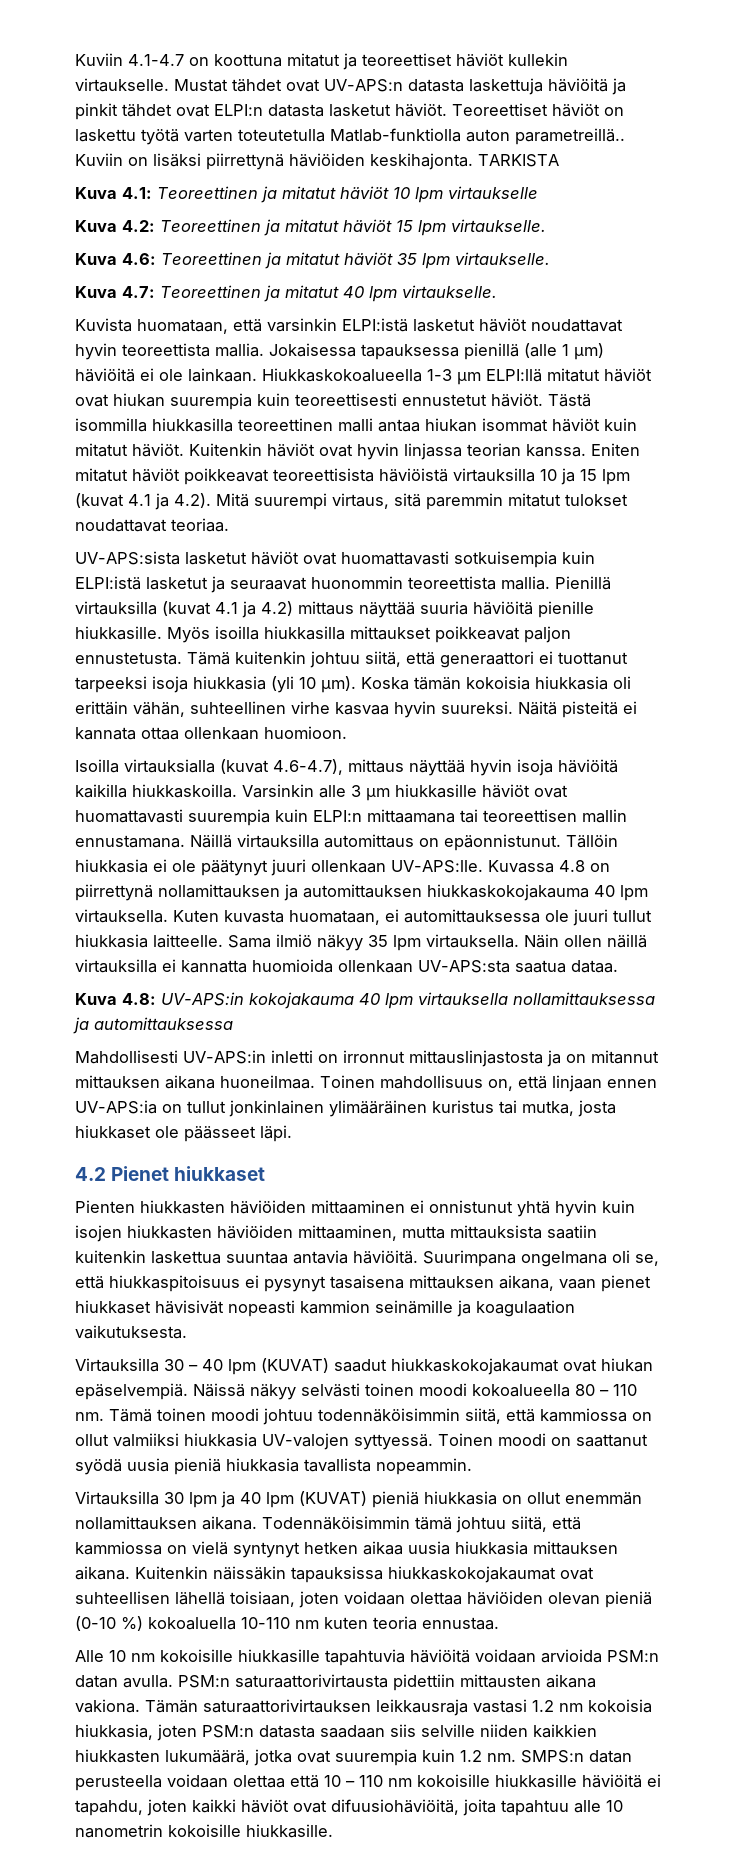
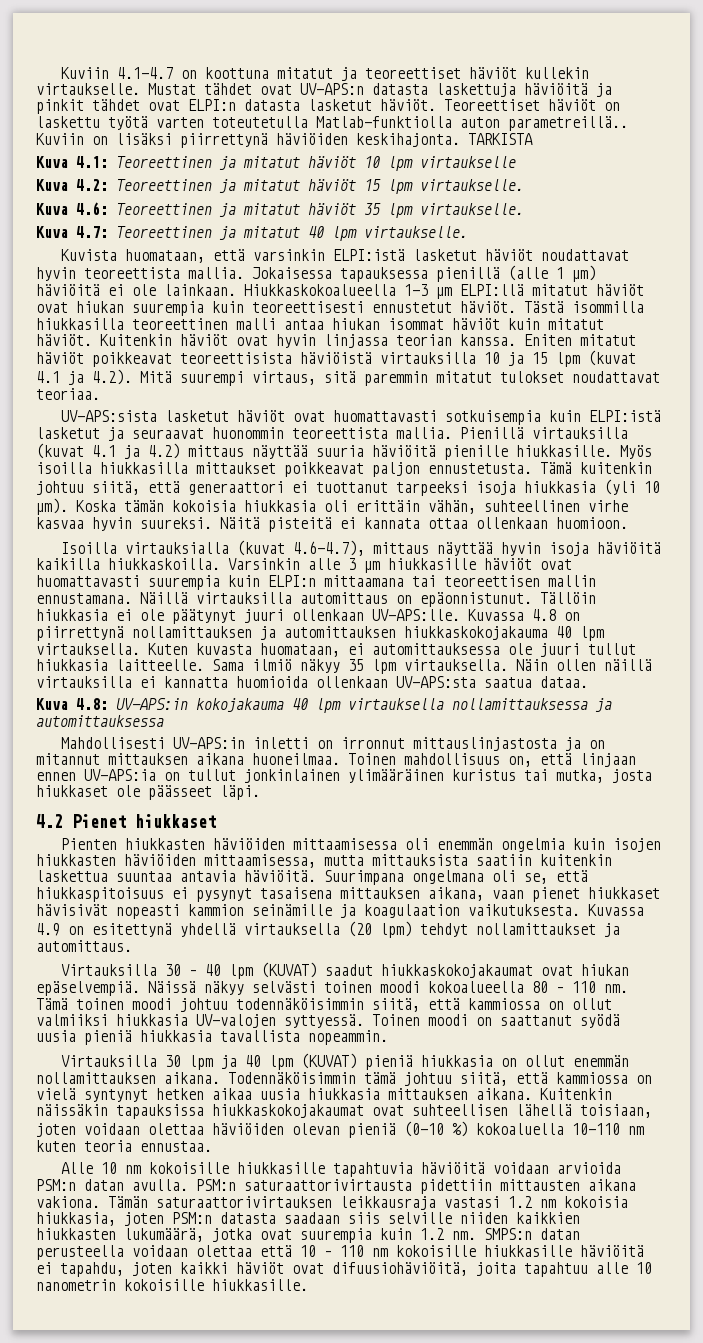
[311,1200,597,1217] mittaaminen ei onnistunut yhtä hyvin -> [292,838,565,852] mittaamisessa oli enemmän ongelmia
[298,1225,397,1241] mittaaminen, -> [204,854,316,868] mittaamisessa,
(187, 1332) none -> [588,904,644,916] [36,921,620,938] [36,940,132,952] Kuvassa 4.9 on esitettynä yhdellä virtauksella (20 lpm) tehdyt nollamittaukset ja automittaus.

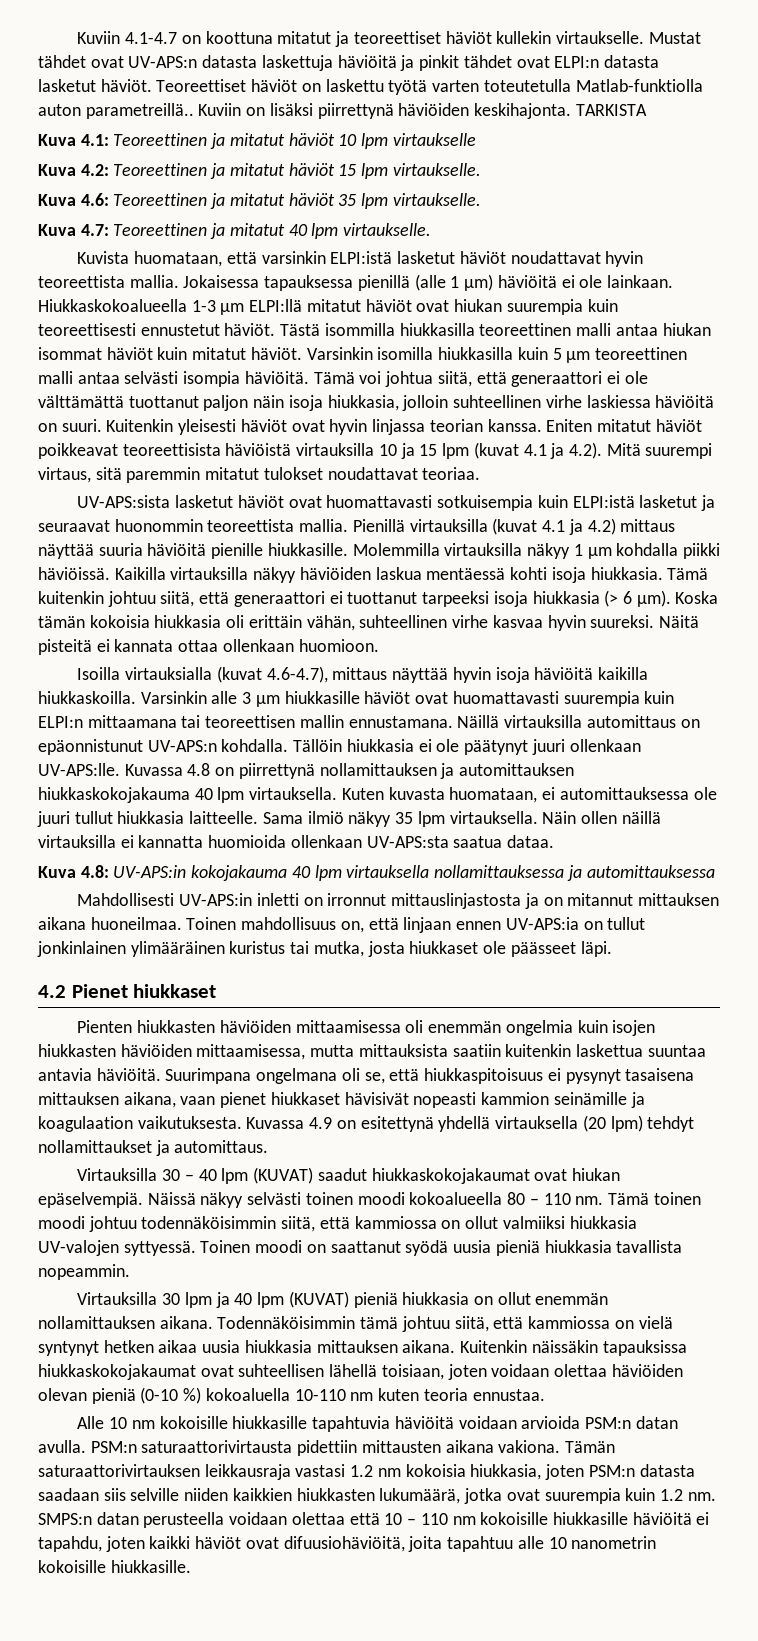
[100,334,172,346] Kuitenkin -> [306,347,687,363] [38,371,648,387] [38,395,715,411] [38,419,237,435] Varsinkin isomilla hiukkasilla kuin 5 µm teoreettinen malli antaa selvästi isompia häviöitä. Tämä voi johtua siitä, että generaattori ei ole välttämättä tuottanut paljon näin isoja hiukkasia, jolloin suhteellinen virhe laskiessa häviöitä on suuri. Kuitenkin yleisesti
[620,445,652,459] [36,462,532,477] Myös isoilla hiukkasilla mittaukset poikkeavat paljon ennustetusta. -> [352,543,720,559] [38,567,663,583] Molemmilla virtauksilla näkyy 1 µm kohdalla piikki häviöissä. Kaikilla virtauksilla näkyy häviöiden laskua mentäessä kohti isoja hiukkasia.
[604,479,660,495] (yli 10 -> [604,590,632,607] (> 6
[420,592,532,607] epäonnistunut. -> [38,739,289,755] epäonnistunut UV-APS:n kohdalla.

